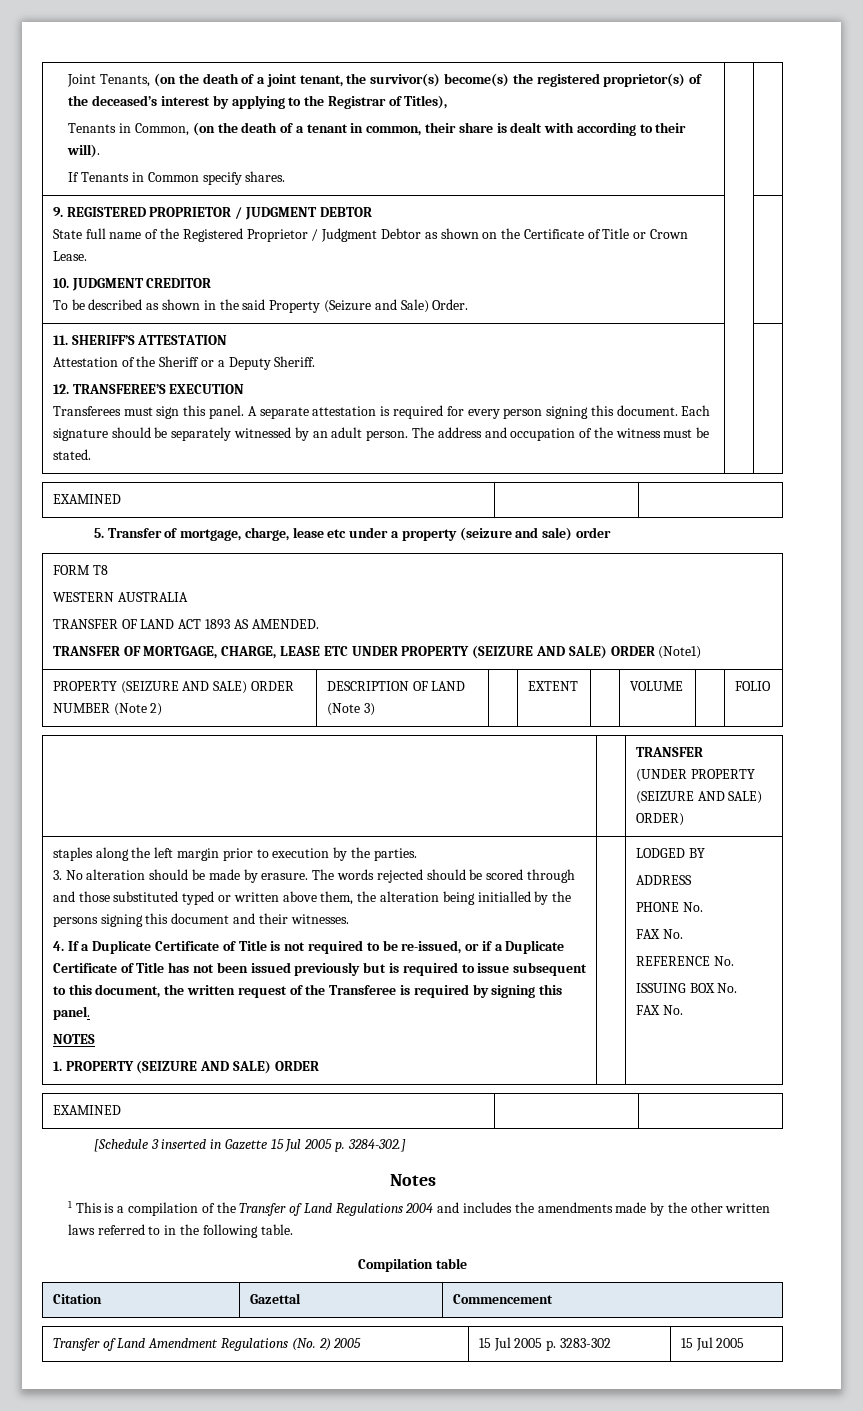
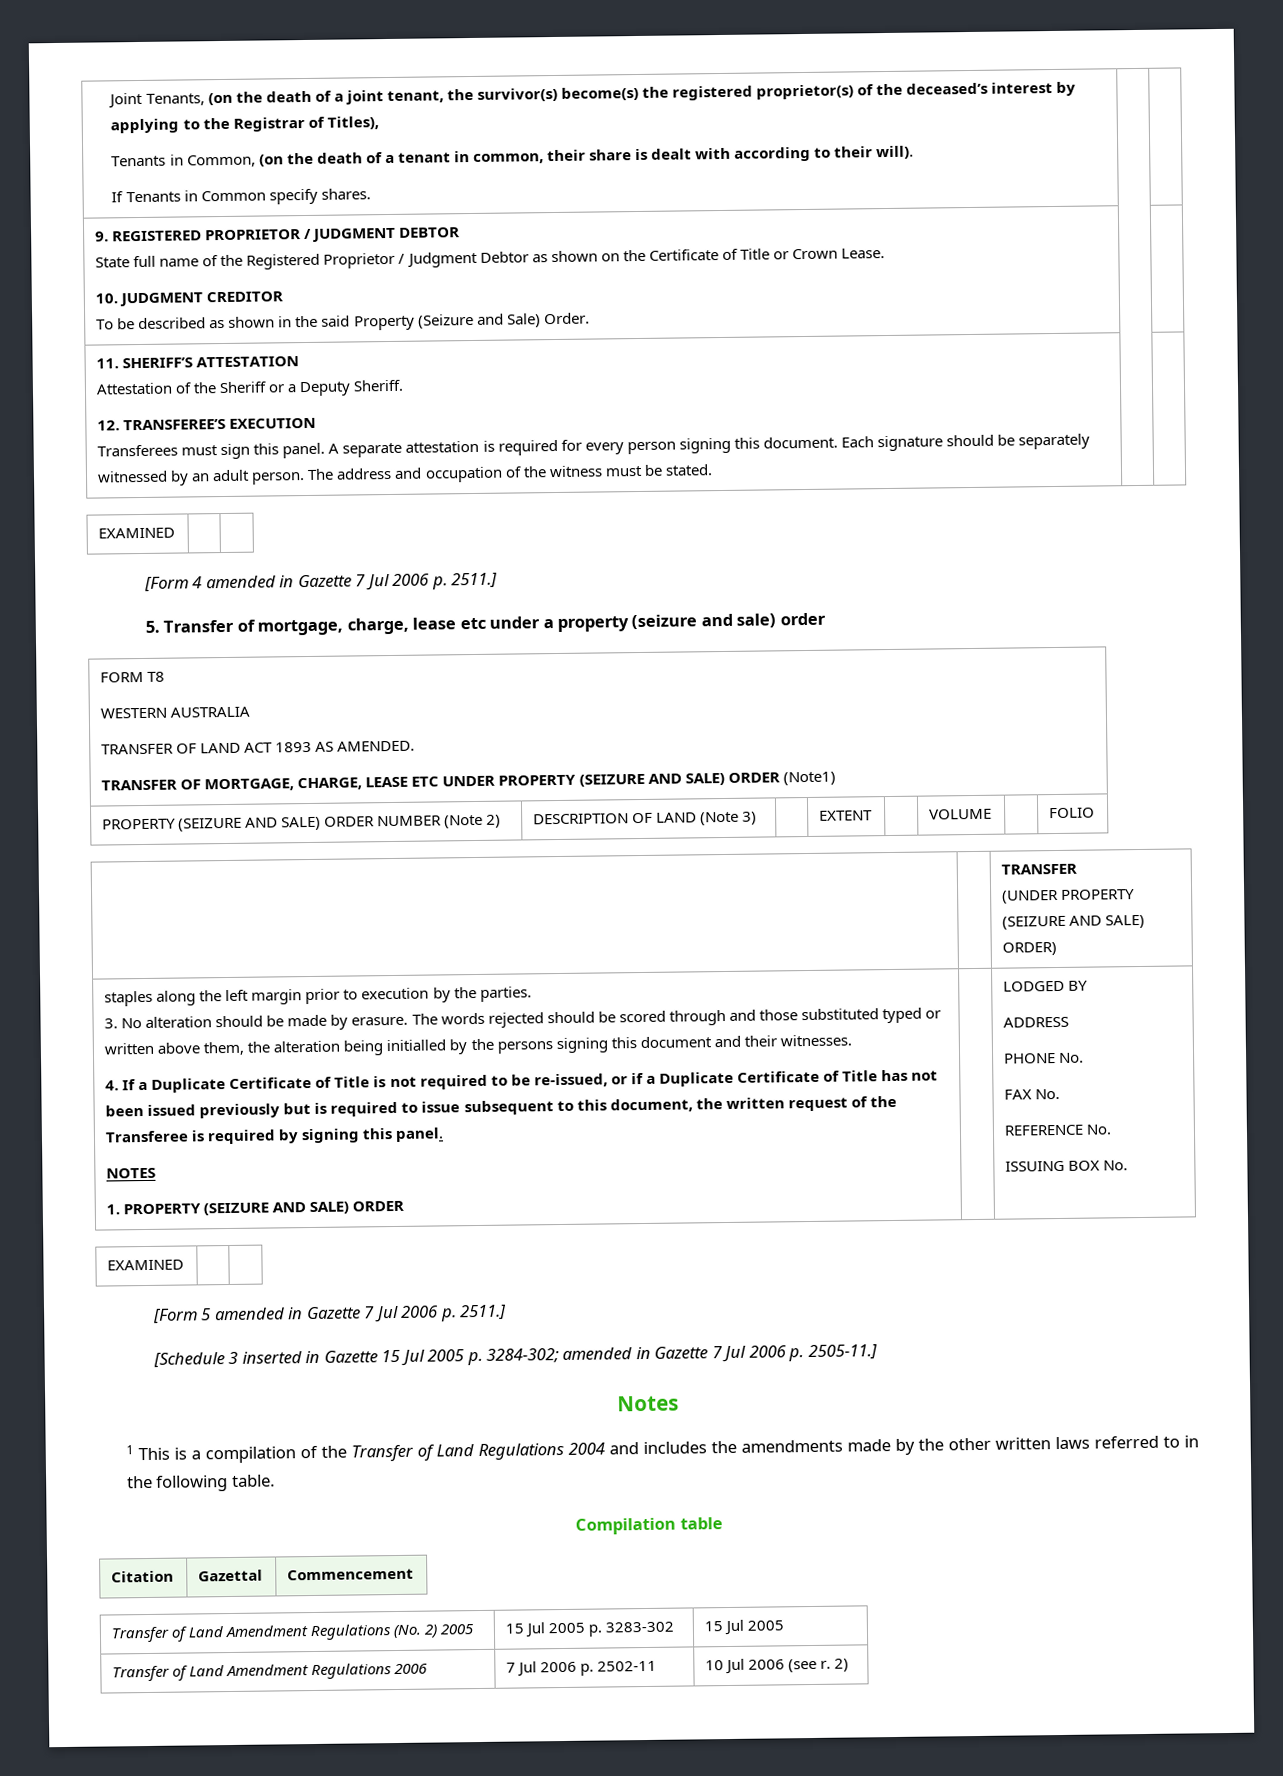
(121, 499) none -> [143,572,499,592] // [Form 4 amended in Gazette 7 Jul 2006 p. 2511.]
[635,1005,683,1015] [52,1105,121,1115] // FAX No. // EXAMINED | | -> [107,1259,185,1271] [152,1304,508,1324] // EXAMINED | | // [Form 5 amended in Gazette 7 Jul 2006 p. 2511.]
[347,1139,406,1152] 3284-302.] -> [486,1344,878,1364] 3284-302; amended in Gazette 7 Jul 2006 p. 2505-11.]
(745, 1343) none -> [112,1663,429,1682] [506,1660,658,1677] [705,1658,850,1675] // Transfer of Land Amendment Regulations 2006 | 7 Jul 2006 p. 2502-11 | 10 Jul 2006 (see r. 2)

